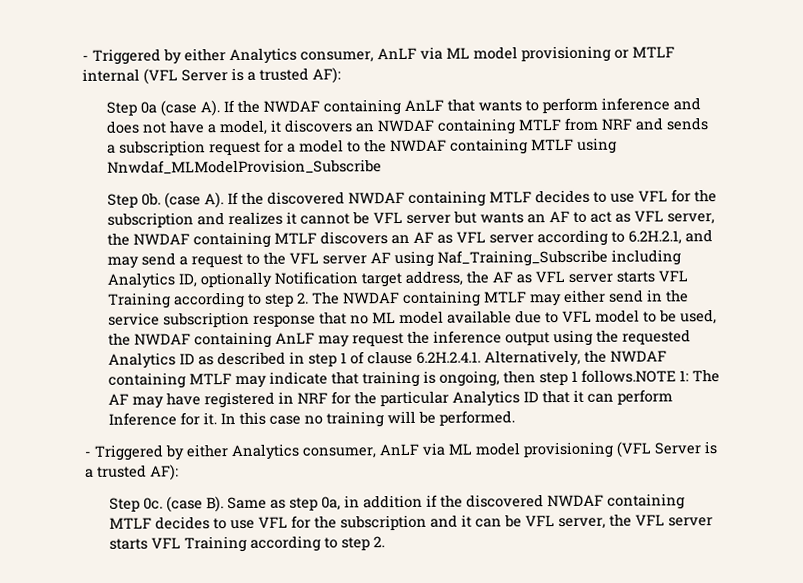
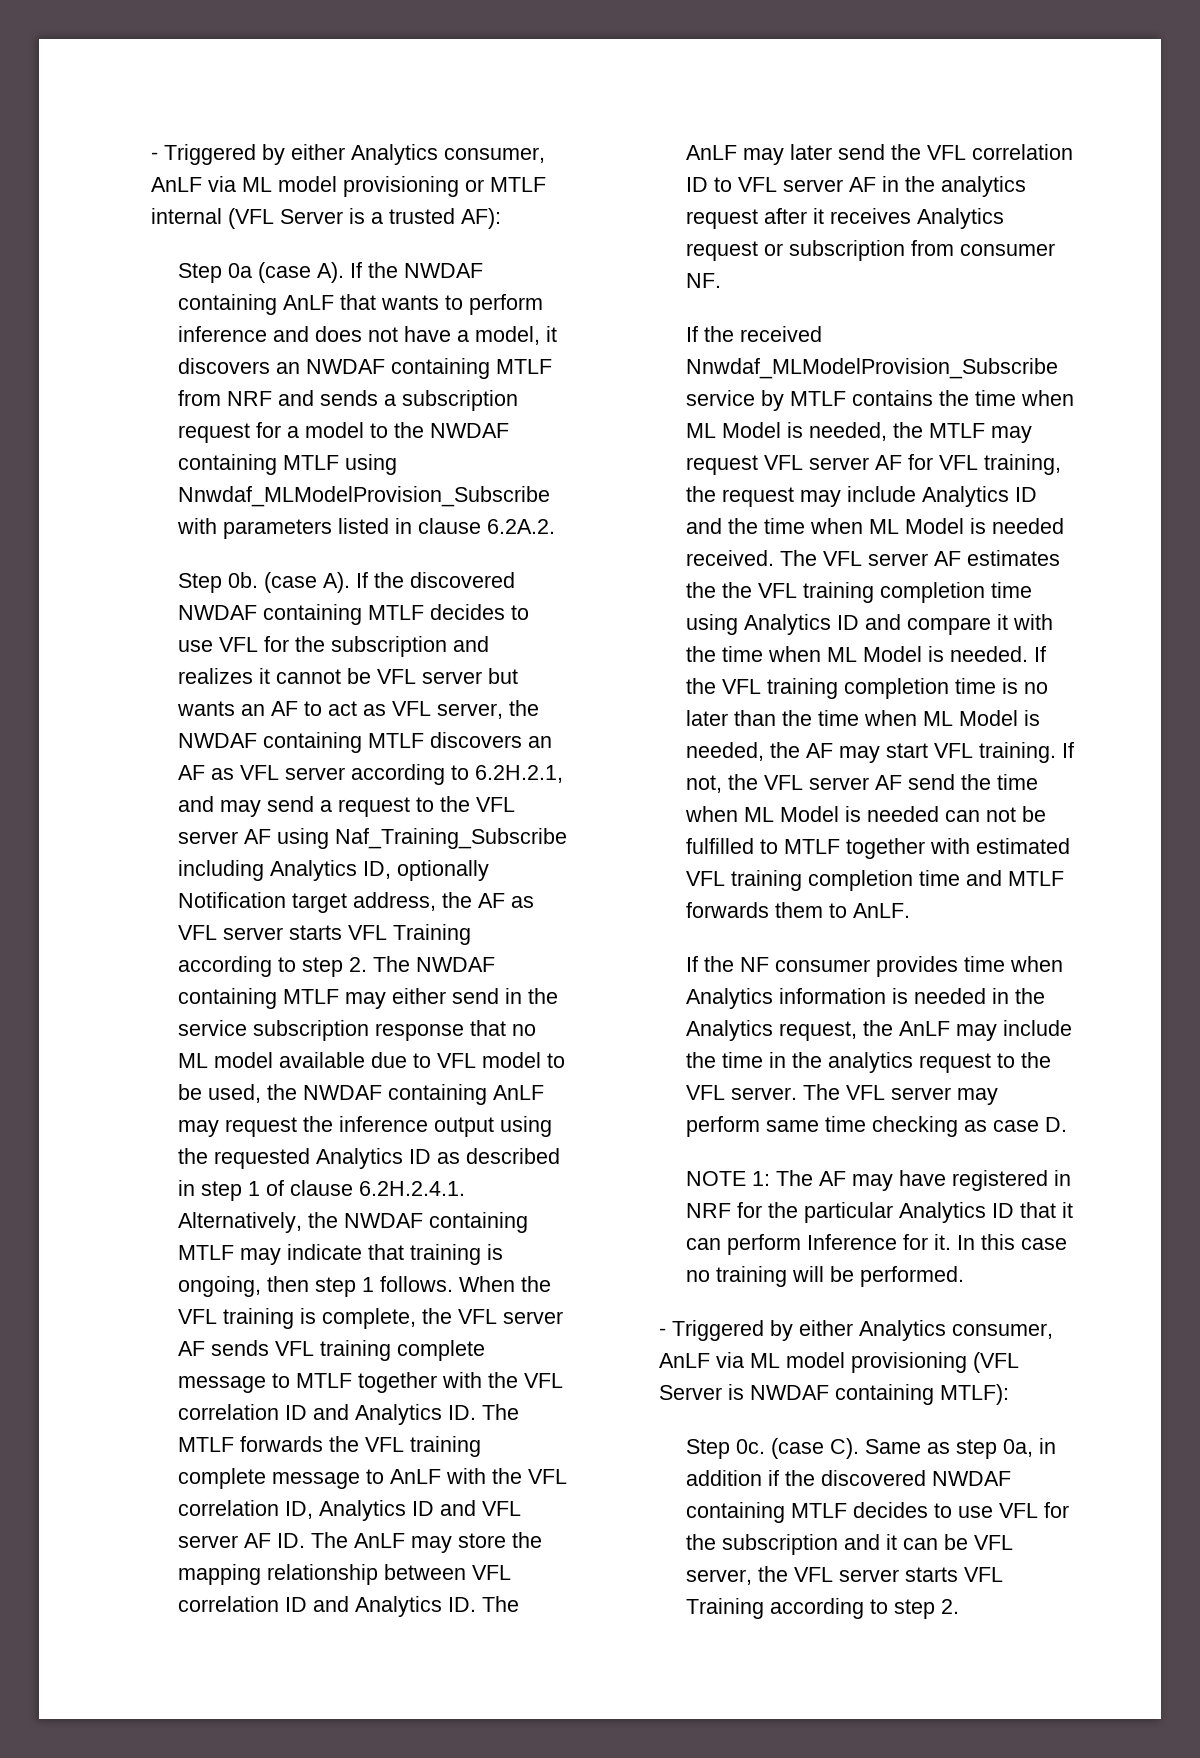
(383, 167) none -> [177,518,556,539] with parameters listed in clause 6.2A.2.
[581,369,677,383] follows.NOTE -> [380,1276,552,1292] [178,1308,564,1329] [178,1340,486,1361] [178,1372,564,1393] [178,1404,520,1425] [178,1436,482,1457] [178,1468,568,1489] [178,1500,522,1521] [178,1532,543,1553] [178,1564,512,1585] [178,1596,520,1617] [686,144,1074,165] [686,176,1027,197] [686,208,1005,229] [686,240,1056,261] [686,273,722,288] [686,326,823,342] [686,358,1059,379] [686,390,1075,411] [686,422,1033,443] [686,454,1062,475] [686,486,1038,507] [686,518,1065,534] [686,550,1061,566] [686,582,1033,603] [686,614,1054,635] [686,646,1047,662] [686,678,1049,699] [686,710,1041,726] [686,742,1075,763] [686,774,1039,793] [685,806,1047,822] [686,838,1071,859] [686,870,1065,891] [686,902,911,918] [686,956,1064,977] [686,988,1046,1009] [686,1020,1073,1041] [686,1052,1052,1073] [686,1084,999,1105] [686,1116,1068,1137] [686,1171,747,1186] follows. When the VFL training is complete, the VFL server AF sends VFL training complete message to MTLF together with the VFL correlation ID and Analytics ID. The MTLF forwards the VFL training complete message to AnLF with the VFL correlation ID, Analytics ID and VFL server AF ID. The AnLF may store the mapping relationship between VFL correlation ID and Analytics ID. The AnLF may later send the VFL correlation ID to VFL server AF in the analytics request after it receives Analytics request or subscription from consumer NF. // If the received Nnwdaf_MLModelProvision_Subscribe service by MTLF contains the time when ML Model is needed, the MTLF may request VFL server AF for VFL training, the request may include Analytics ID and the time when ML Model is needed received. The VFL server AF estimates the the VFL training completion time using Analytics ID and compare it with the time when ML Model is needed. If the VFL training completion time is no later than the time when ML Model is needed, the AF may start VFL training. If not, the VFL server AF send the time when ML Model is needed can not be fulfilled to MTLF together with estimated VFL training completion time and MTLF forwards them to AnLF. // If the NF consumer provides time when Analytics information is needed in the Analytics request, the AnLF may include the time in the analytics request to the VFL server. The VFL server may perform same time checking as case D. // NOTE
[85,464,180,481] a trusted AF): -> [749,1384,1009,1405] NWDAF containing MTLF):
[206,496,225,513] B). -> [830,1438,860,1459] C).

